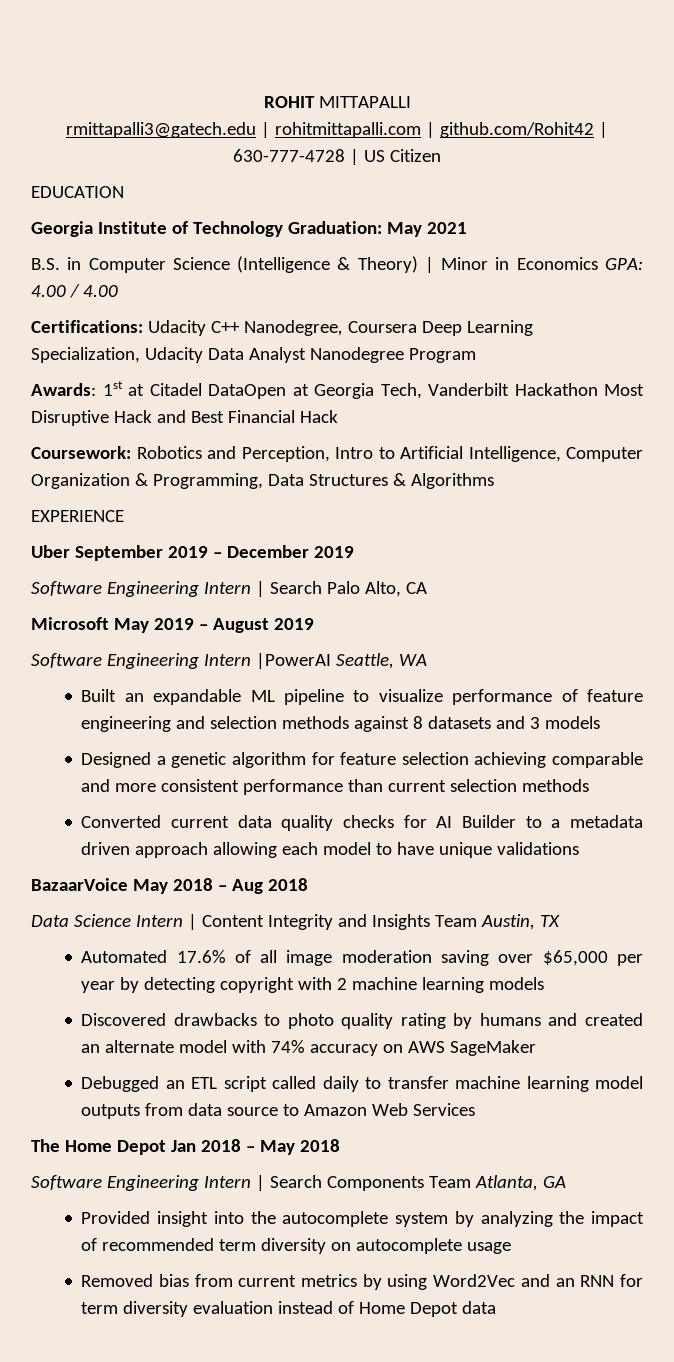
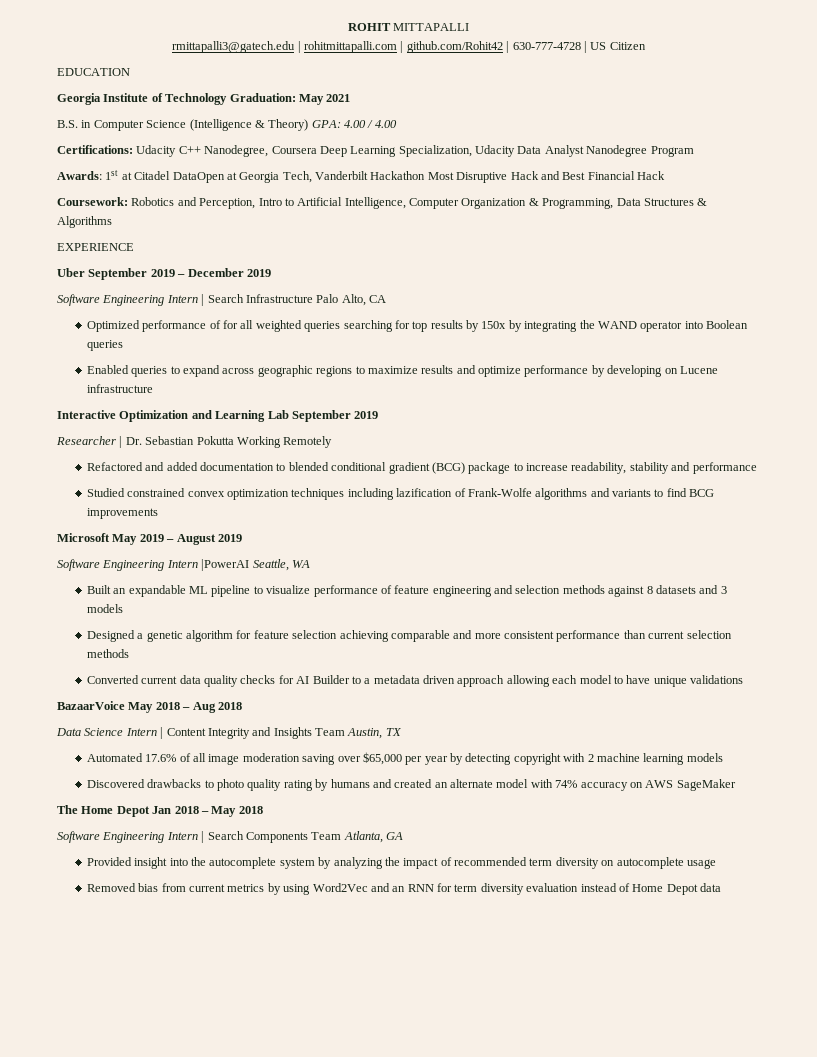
[424,257,598,273] | Minor in Economics -> (309, 125) none
(322, 587) none -> [245,294,313,303] Infrastructure
(427, 588) none -> [86,320,749,332] [86,340,123,351] [86,365,718,377] [86,384,153,393] [57,410,379,422] [56,436,333,448] [86,462,757,474] [86,488,715,500] [86,508,158,519] // Optimized performance of for all weighted queries searching for top results by 150x by integrating the WAND operator into Boolean queries // Enabled queries to expand across geographic regions to maximize results and optimize performance by developing on Lucene infrastructure // Interactive Optimization and Learning Lab September 2019 // Researcher | Dr. Sebastian Pokutta Working Remotely // Refactored and added documentation to blended conditional gradient (BCG) package to increase readability, stability and performance // Studied constrained convex optimization techniques including lazification of Frank-Wolfe algorithms and variants to find BCG improvements
[81,1076,643,1092] [81,1103,476,1119] // Debugged an ETL script called daily to transfer machine learning model outputs from data source to Amazon Web Services -> (736, 785) none

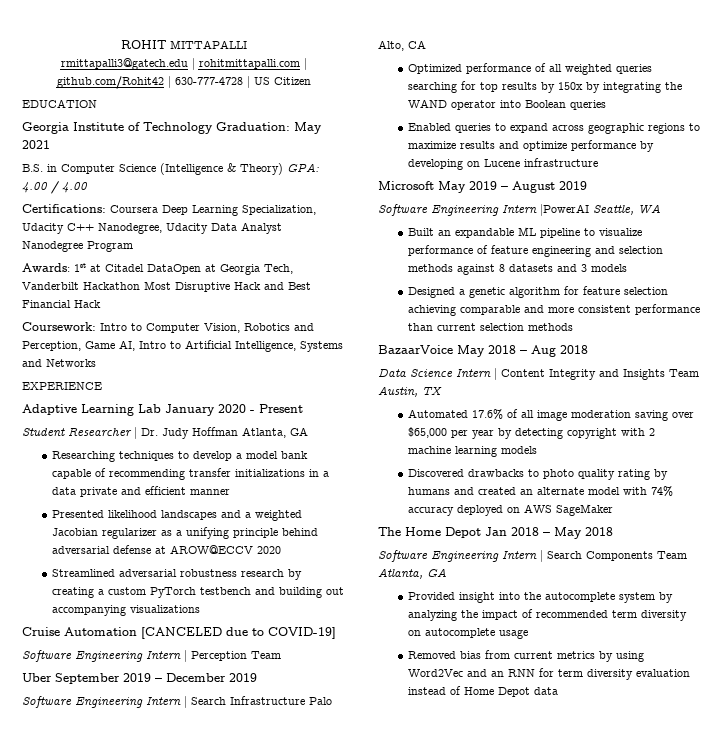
[136,145,269,157] Udacity C++ Nanodegree, -> (106, 208) none
(515, 151) none -> [67,223,208,234] C++ Nanodegree, Udacity
(128, 201) none -> [100,323,240,333] Intro to Computer Vision,
(256, 203) none -> [85,340,135,351] Game AI,
[409,198,708,209] [57,216,112,228] [57,243,134,251] Computer Organization & Programming, Data Structures & Algorithms // EXPERIENCE -> [300,341,343,352] [22,359,96,367] [22,382,102,390] [22,404,303,416] [22,427,308,439] [52,451,309,462] [52,468,330,480] [52,486,231,497] [52,510,303,521] [52,527,319,539] [52,545,282,554] [52,569,303,580] [52,587,345,598] [52,605,201,616] [22,627,336,639] [22,650,281,662] Systems and Networks // EXPERIENCE // Adaptive Learning Lab January 2020 - Present // Student Researcher | Dr. Judy Hoffman Atlanta, GA // Researching techniques to develop a model bank capable of recommending transfer initializations in a data private and efficient manner // Presented likelihood landscapes and a weighted Jacobian regularizer as a unifying principle behind adversarial defense at AROW@ECCV 2020 // Streamlined adversarial robustness research by creating a custom PyTorch testbench and building out accompanying visualizations // Cruise Automation [CANCELED due to COVID-19] // Software Engineering Intern | Perception Team
[223,320,239,329] for -> (547, 67) none
[57,410,379,422] [56,436,333,448] [86,462,757,474] [86,488,715,500] [86,508,158,519] // Interactive Optimization and Learning Lab September 2019 // Researcher | Dr. Sebastian Pokutta Working Remotely // Refactored and added documentation to blended conditional gradient (BCG) package to increase readability, stability and performance // Studied constrained convex optimization techniques including lazification of Frank-Wolfe algorithms and variants to find BCG improvements -> (599, 162) none
[86,675,744,687] // Converted current data quality checks for AI Builder to a metadata driven approach allowing each model to have unique validations -> (574, 327) none
(628, 786) none -> [457,505,504,516] deployed

